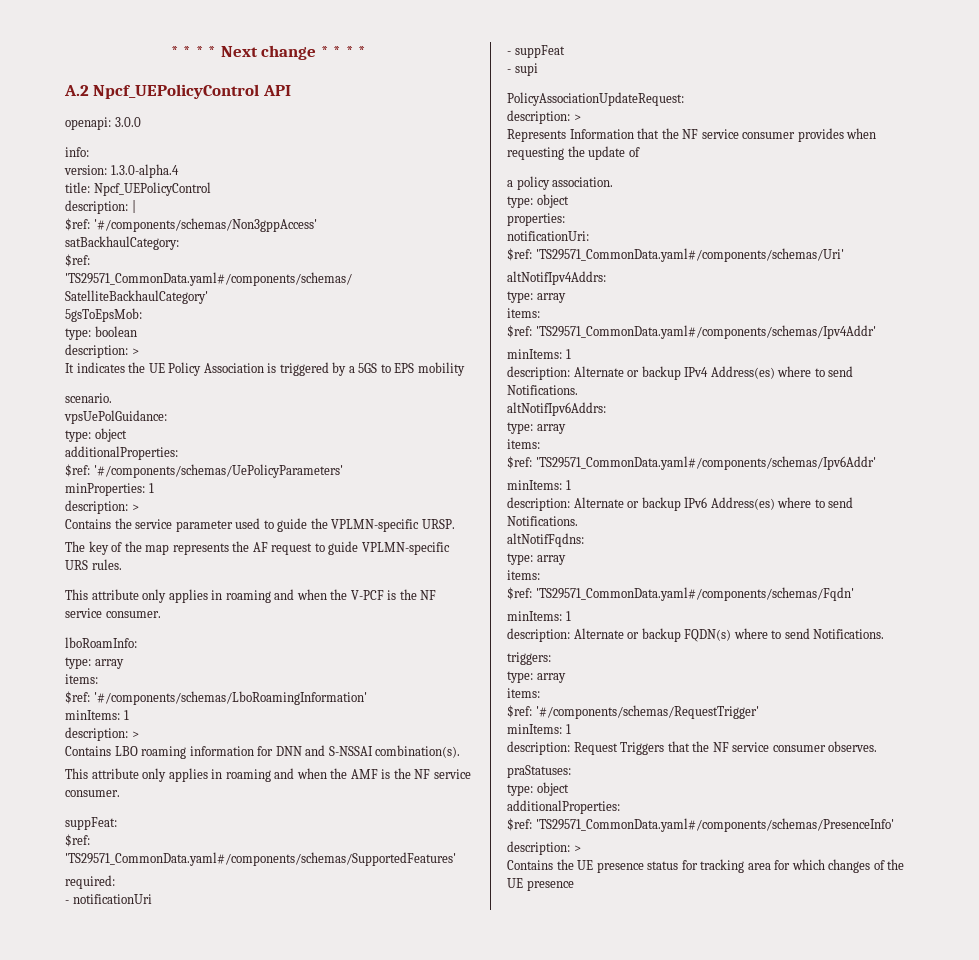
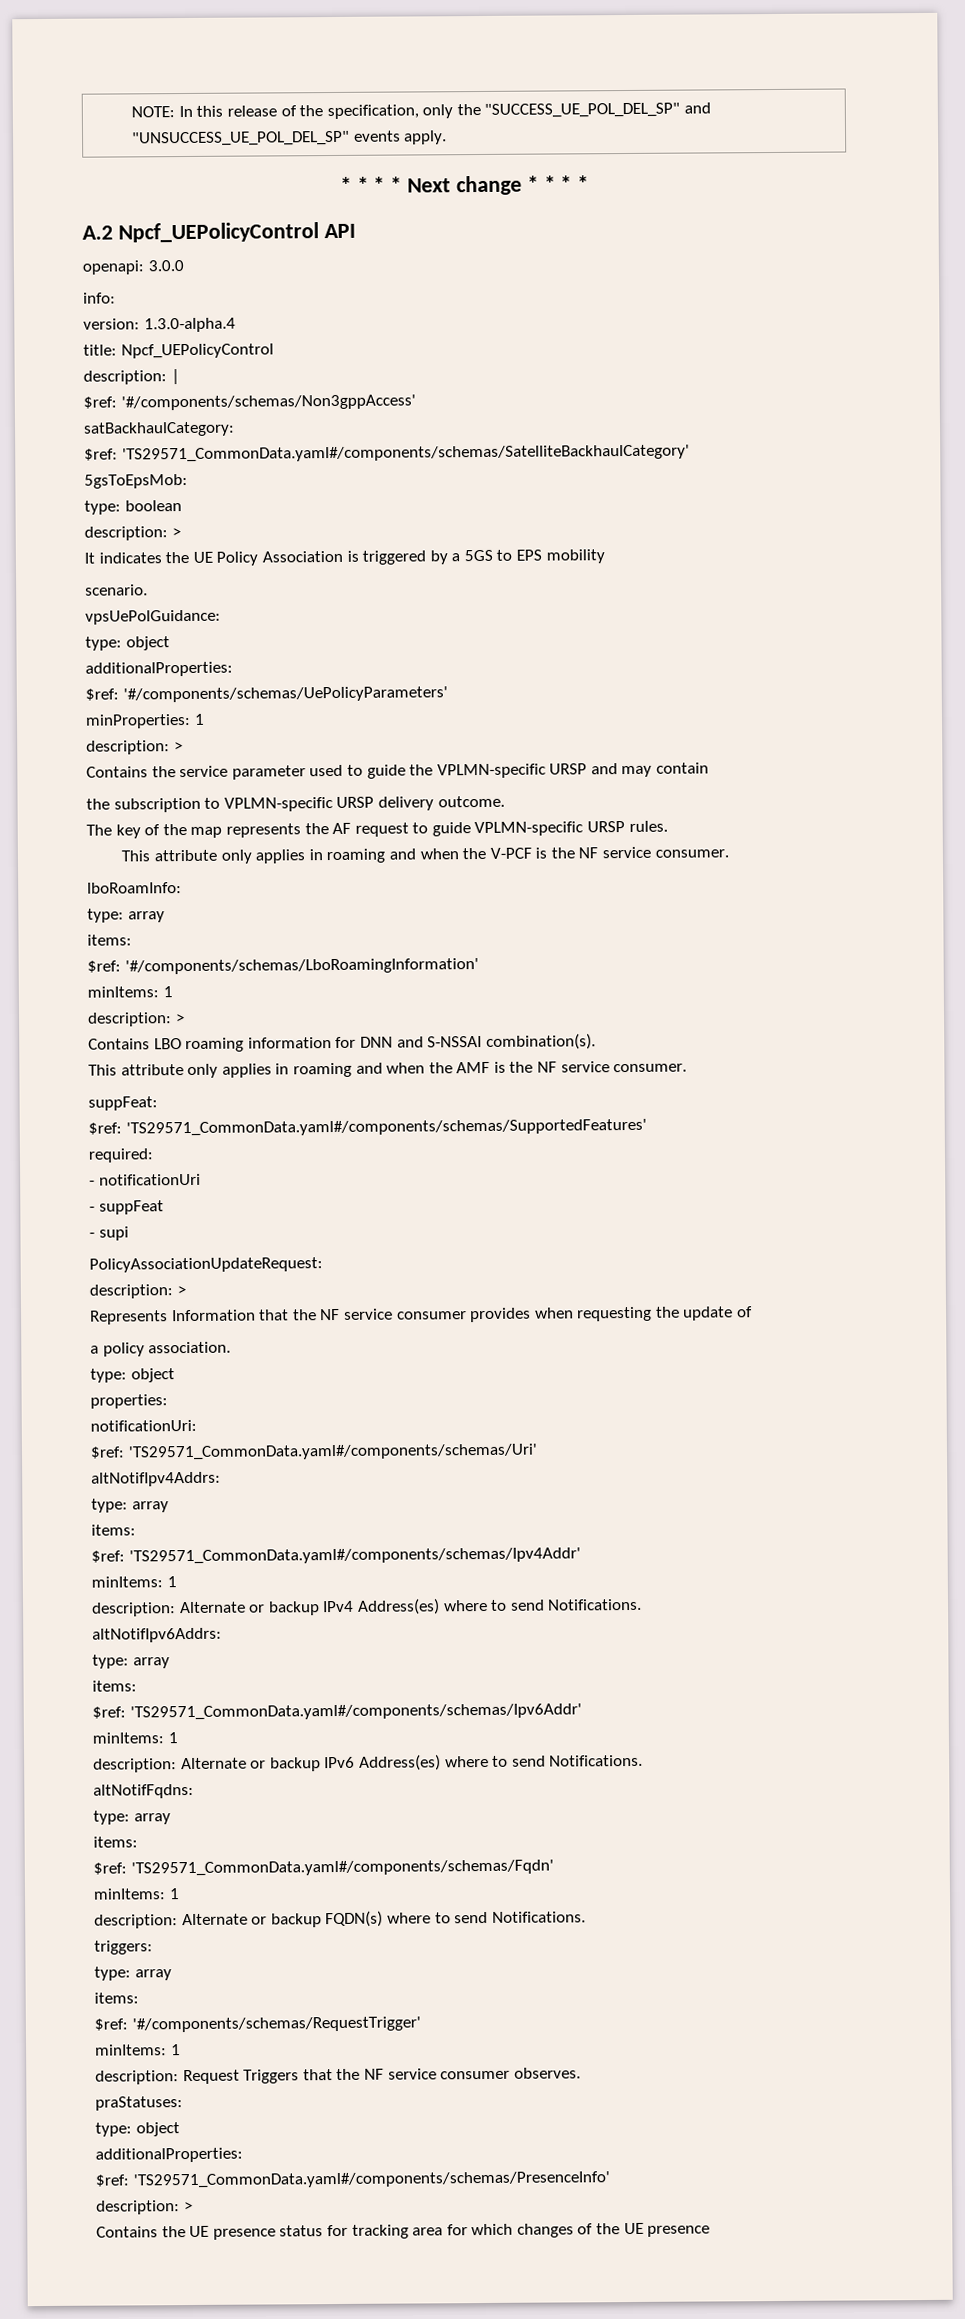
(170, 51) none -> [131,102,712,120] [132,130,448,147] NOTE: In this release of the specification, only the "SUCCESS_UE_POL_DEL_SP" and "UNSUCCESS_UE_POL_DEL_SP" events apply. //
[421,519,455,529] URSP. -> [549,762,710,778] [86,795,505,813] URSP and may contain // the subscription to VPLMN-specific URSP delivery outcome.
[65,560,88,570] URS -> [587,821,626,833] URSP

